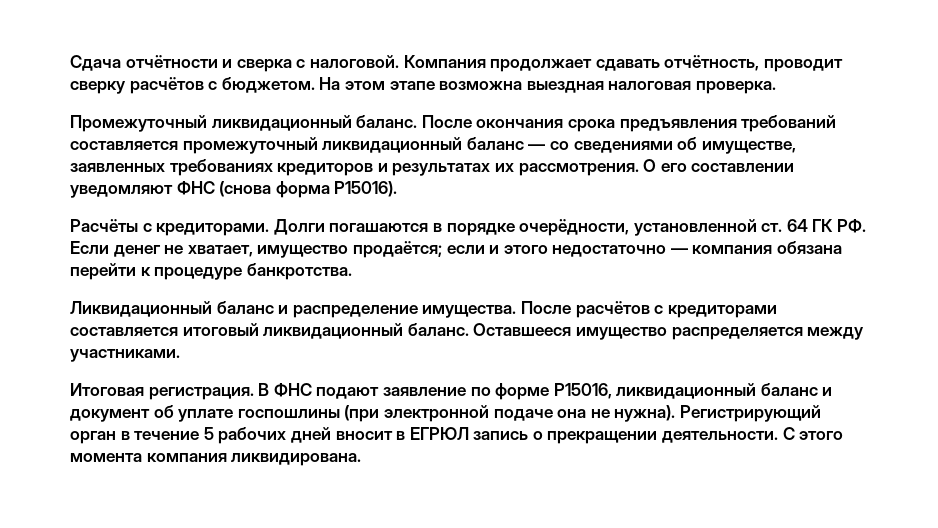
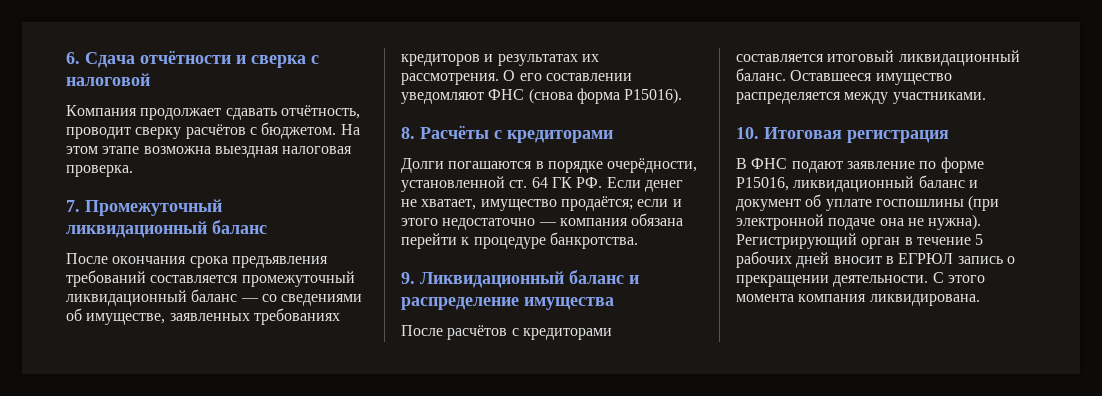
(70, 63) none -> [66,52,80,64] 6.
[309,55,399,68] налоговой. -> [66,73,150,86] налоговой //
(776, 87) none -> [66,200,80,212] 7.
[356,115,418,128] баланс. -> [212,220,267,234] баланс //
(398, 189) none -> [401,127,415,139] 8.
[156,223,270,236] кредиторами. -> [507,130,613,143] кредиторами //
(352, 271) none -> [401,272,415,284] 9.
[422,305,517,318] имущества. -> [524,297,614,310] имущества //
[70,383,254,400] Итоговая регистрация. -> [736,127,949,143] 10. Итоговая регистрация //

